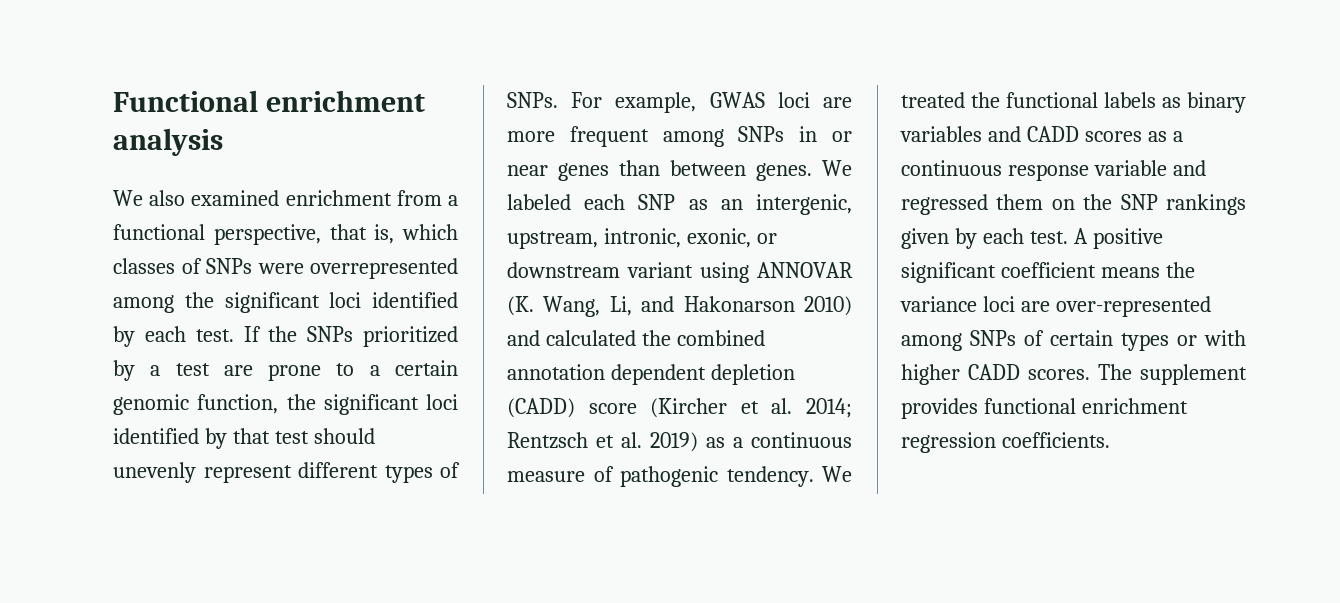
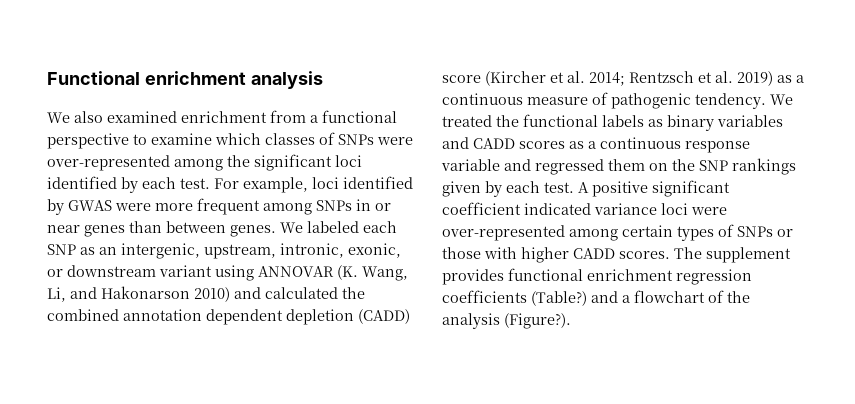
[213,224,395,245] perspective, that is, -> [47,133,212,149] perspective to examine
[310,258,458,279] overrepresented -> [47,155,170,171] over-represented
[243,326,459,347] [113,360,458,381] [113,394,458,415] [113,428,375,449] [113,462,460,483] [507,92,852,113] If the SNPs prioritized by a test are prone to a certain genomic function, the significant loci identified by that test should unevenly represent different types of SNPs. For example, GWAS loci are -> [214,176,413,193] [47,199,151,215] For example, loci identified by GWAS were
[1100,262,1195,278] means the -> [524,203,591,215] indicated
[1020,296,1211,317] [901,330,1197,351] are over-represented among SNPs of certain types or -> [691,207,727,215] [442,224,793,241] [442,247,481,259] were over-represented among certain types of SNPs or those
[1001,432,1110,448] coefficients. -> [442,290,750,306] [442,313,571,329] coefficients (Table?) and a flowchart of the analysis (Figure?).

